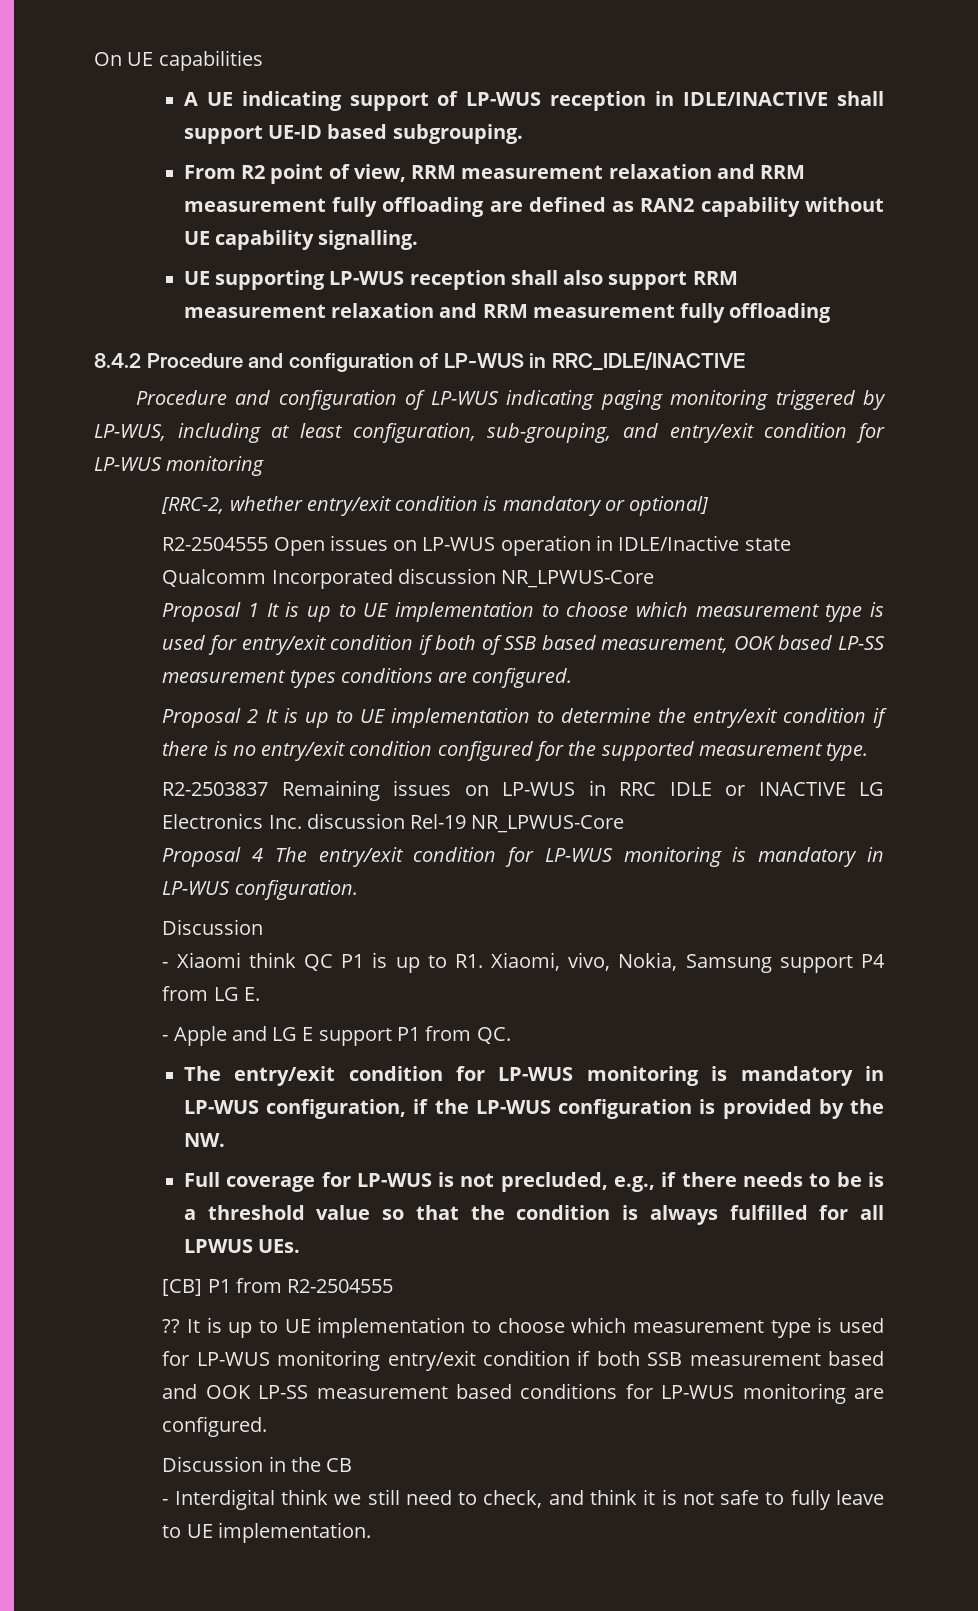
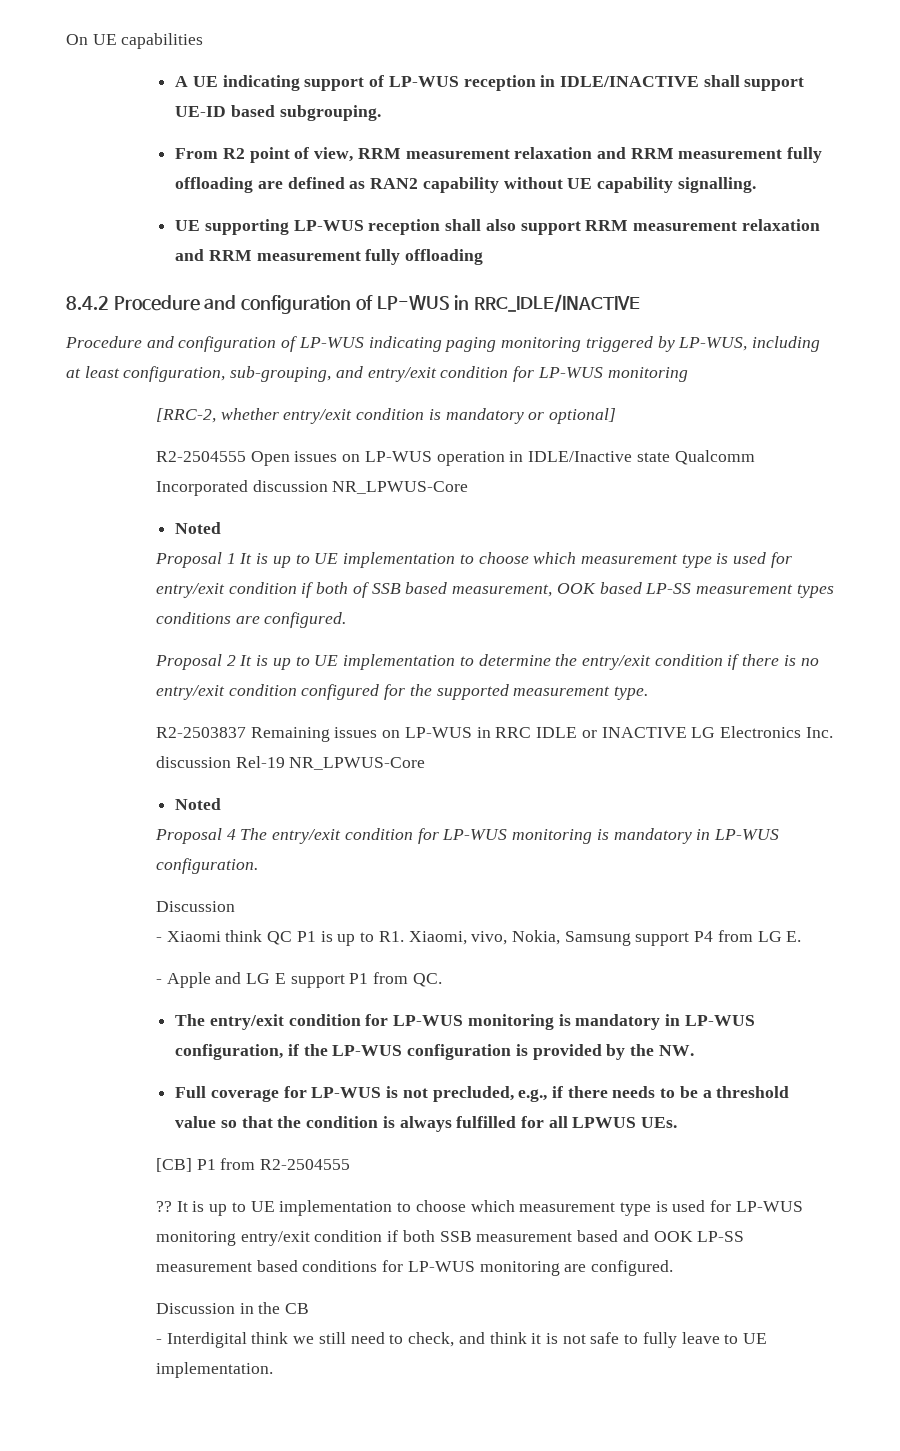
(655, 579) none -> [175,522,222,534] // Noted
(625, 824) none -> [175,798,222,810] // Noted
[868,1172,885,1187] is -> (698, 1092) none

